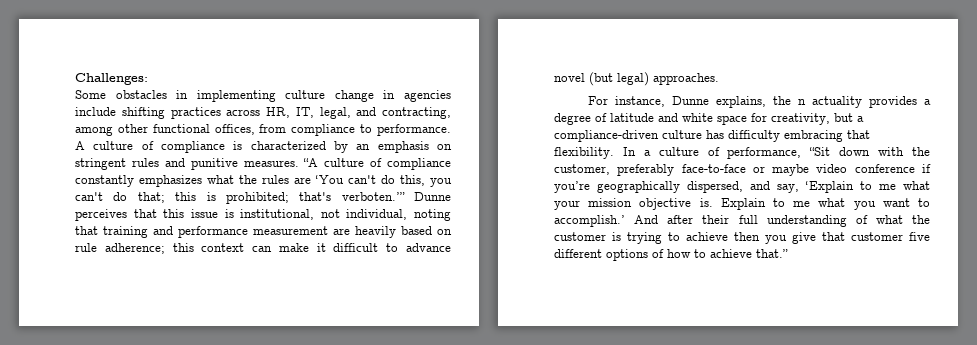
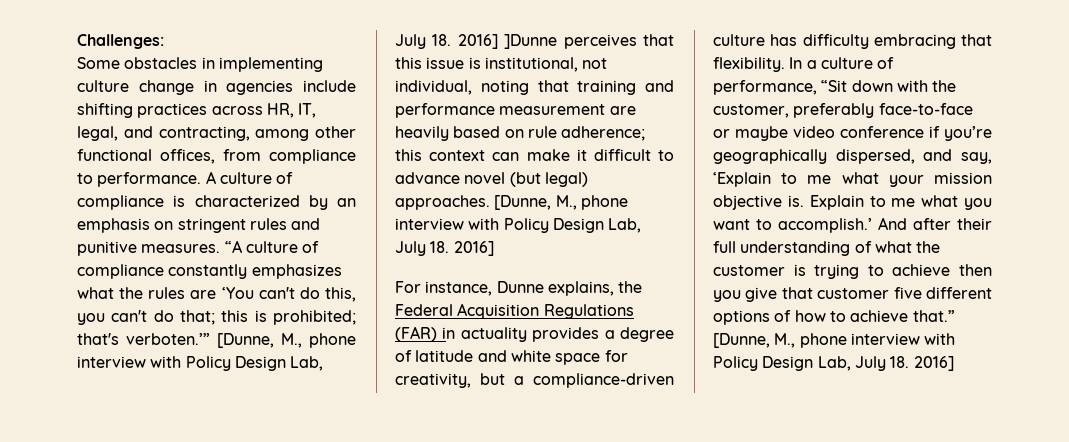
[414,192,451,201] Dunne -> [217,333,356,348] [77,356,324,371] [395,34,558,49] [Dunne, M., phone interview with Policy Design Lab, July 18. 2016] ]Dunne
(719, 79) none -> [494,195,628,210] [395,218,642,233] [395,241,494,256] [Dunne, M., phone interview with Policy Design Lab, July 18. 2016]
[797,99,806,105] n -> [395,303,634,319] [395,326,456,342] Federal Acquisition Regulations (FAR) in
(788, 253) none -> [713,333,956,348] [713,356,954,371] [Dunne, M., phone interview with Policy Design Lab, July 18. 2016]

